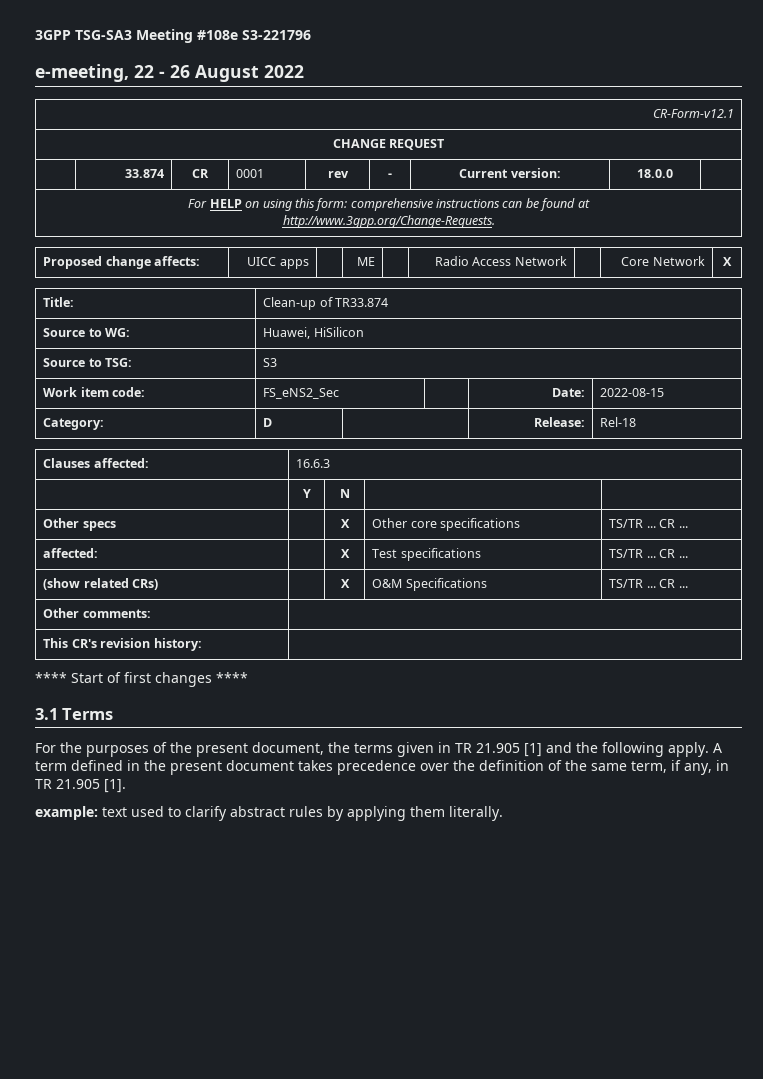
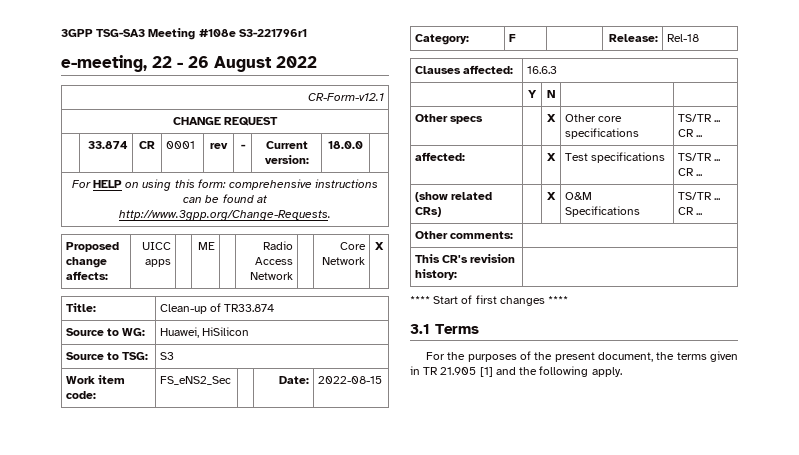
[242,30,311,40] S3-221796 -> [238,29,307,37] S3-221796r1
[263,418,273,427] D -> [508,34,516,42] F
[713,743,722,753] [35,760,729,775] [35,779,126,793] [35,806,503,821] A term defined in the present document takes precedence over the definition of the same term, if any, in TR 21.905 [1]. // example: text used to clarify abstract rules by applying them literally. -> (622, 372) none

